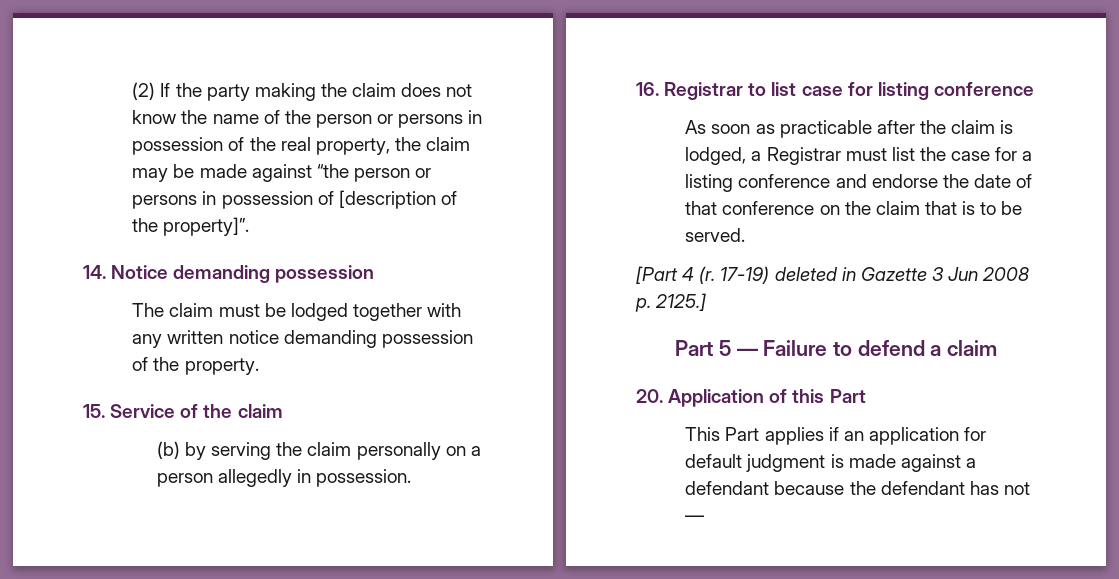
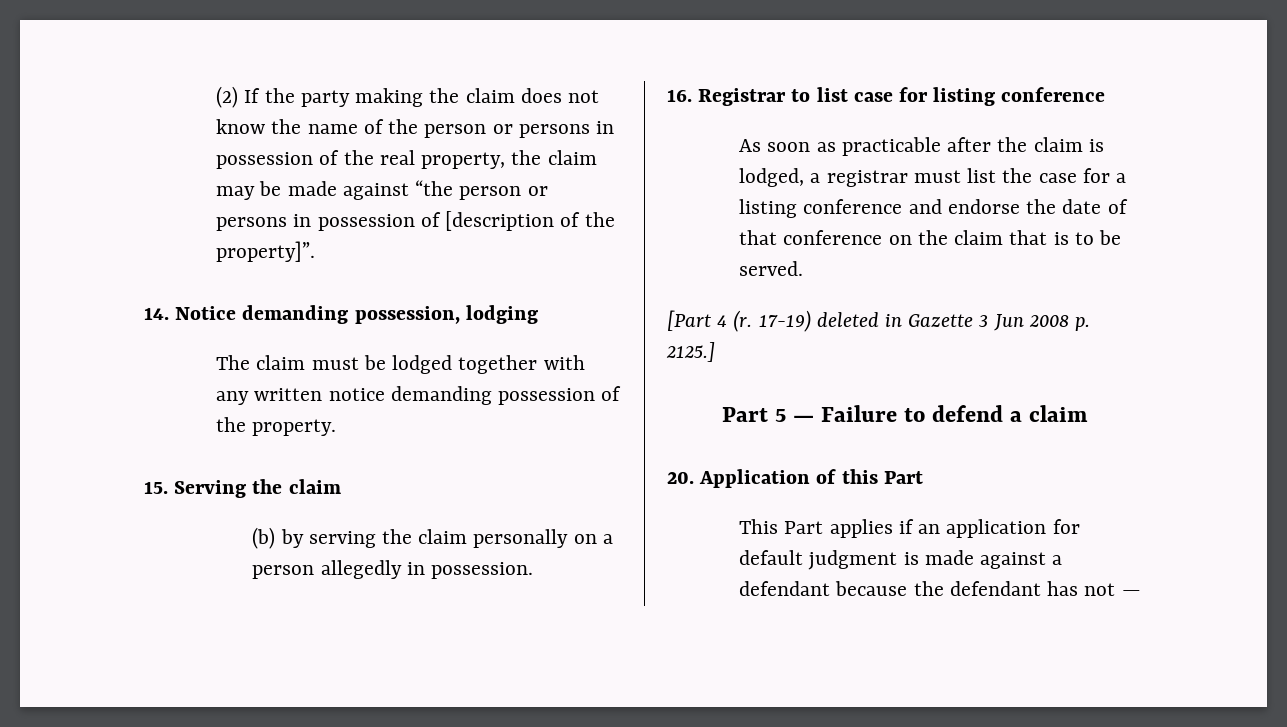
[275,265,375,283] possession -> [354,305,538,324] possession, lodging
[110,404,199,418] Service of -> [174,480,247,498] Serving
[766,147,841,165] Registrar -> [826,170,908,187] registrar

